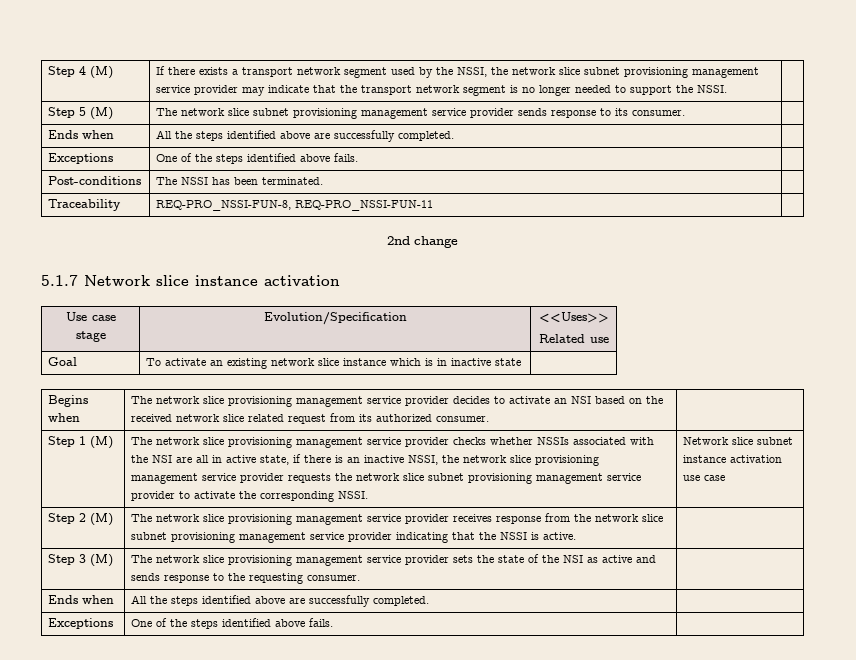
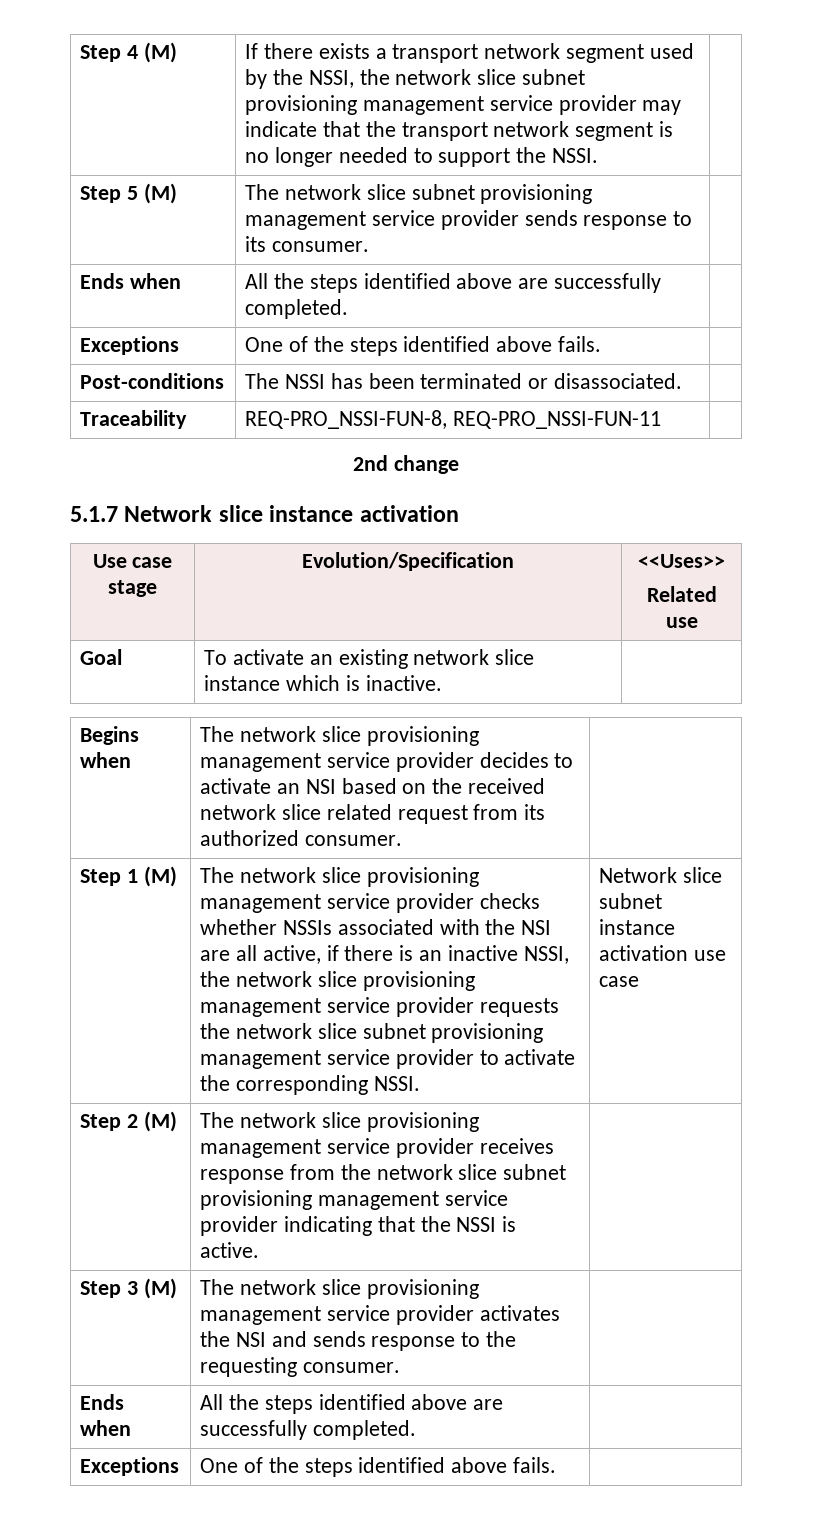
[262,177,324,185] terminated. -> [420,373,683,389] terminated or disassociated.
[437,358,522,366] in inactive state -> [365,675,442,691] inactive.
[212,455,290,465] in active state, -> [262,945,321,964] active,
[453,554,633,563] sets the state of the NSI as active -> [479,1305,560,1321] [200,1331,267,1347] activates the NSI

